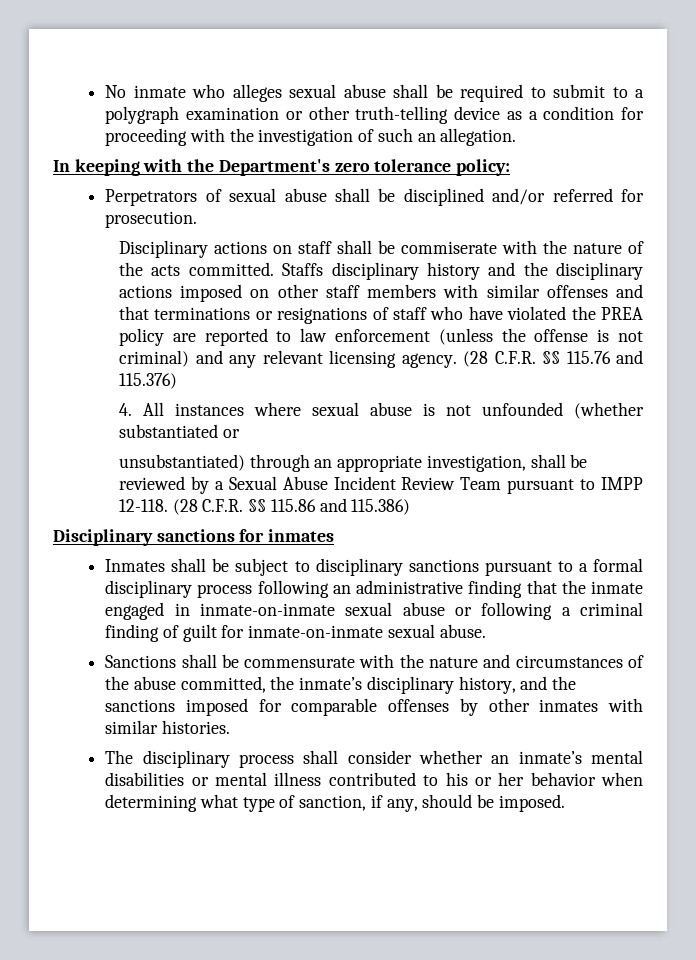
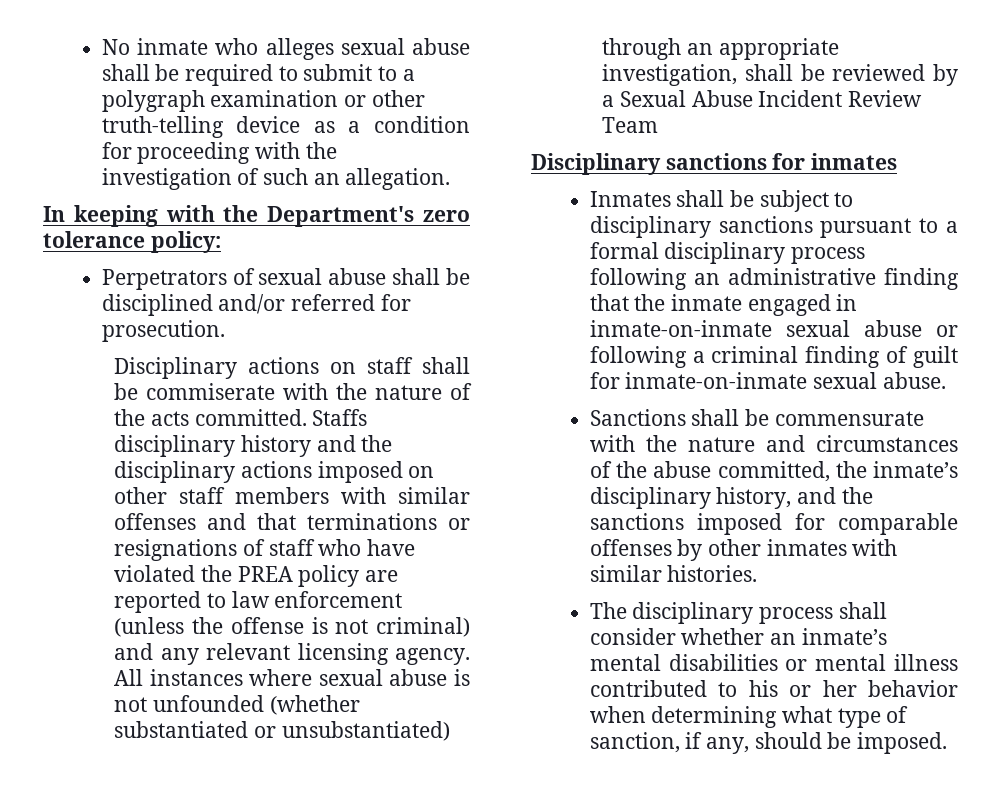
[462,350,643,367] [118,373,177,389] [118,403,132,416] (28 C.F.R. §§ 115.76 and 115.376) // 4. -> (470, 656) none
(240, 433) // -> (276, 732) none
[507,477,643,494] [118,498,411,515] pursuant to IMPP 12-118. (28 C.F.R. §§ 115.86 and 115.386) -> (659, 125) none

